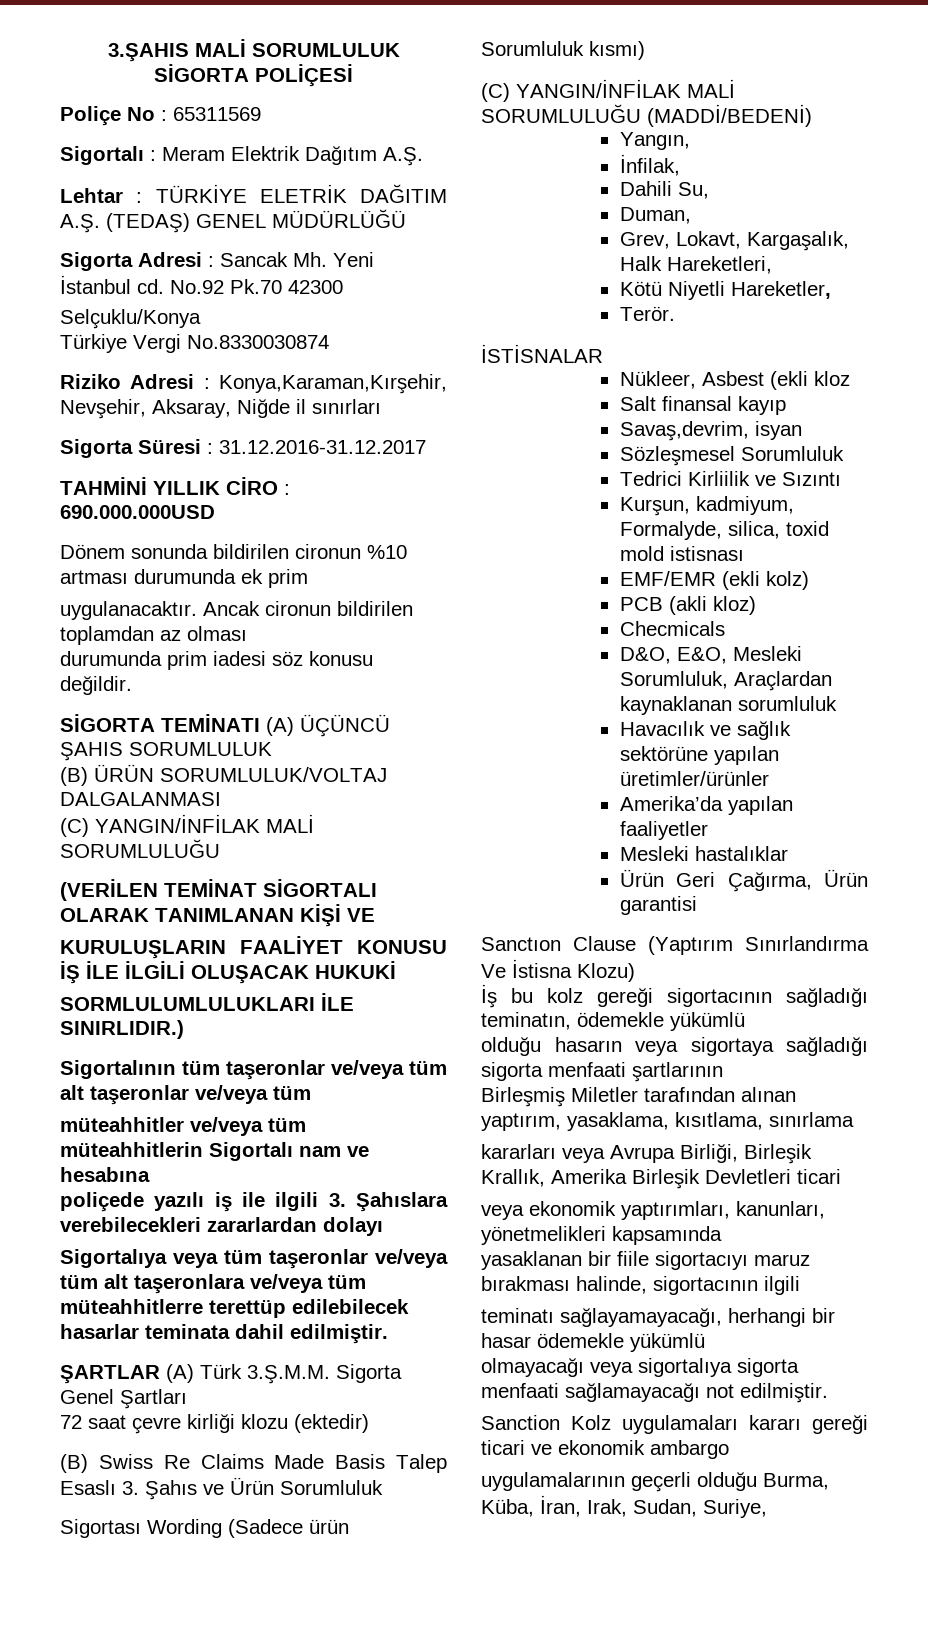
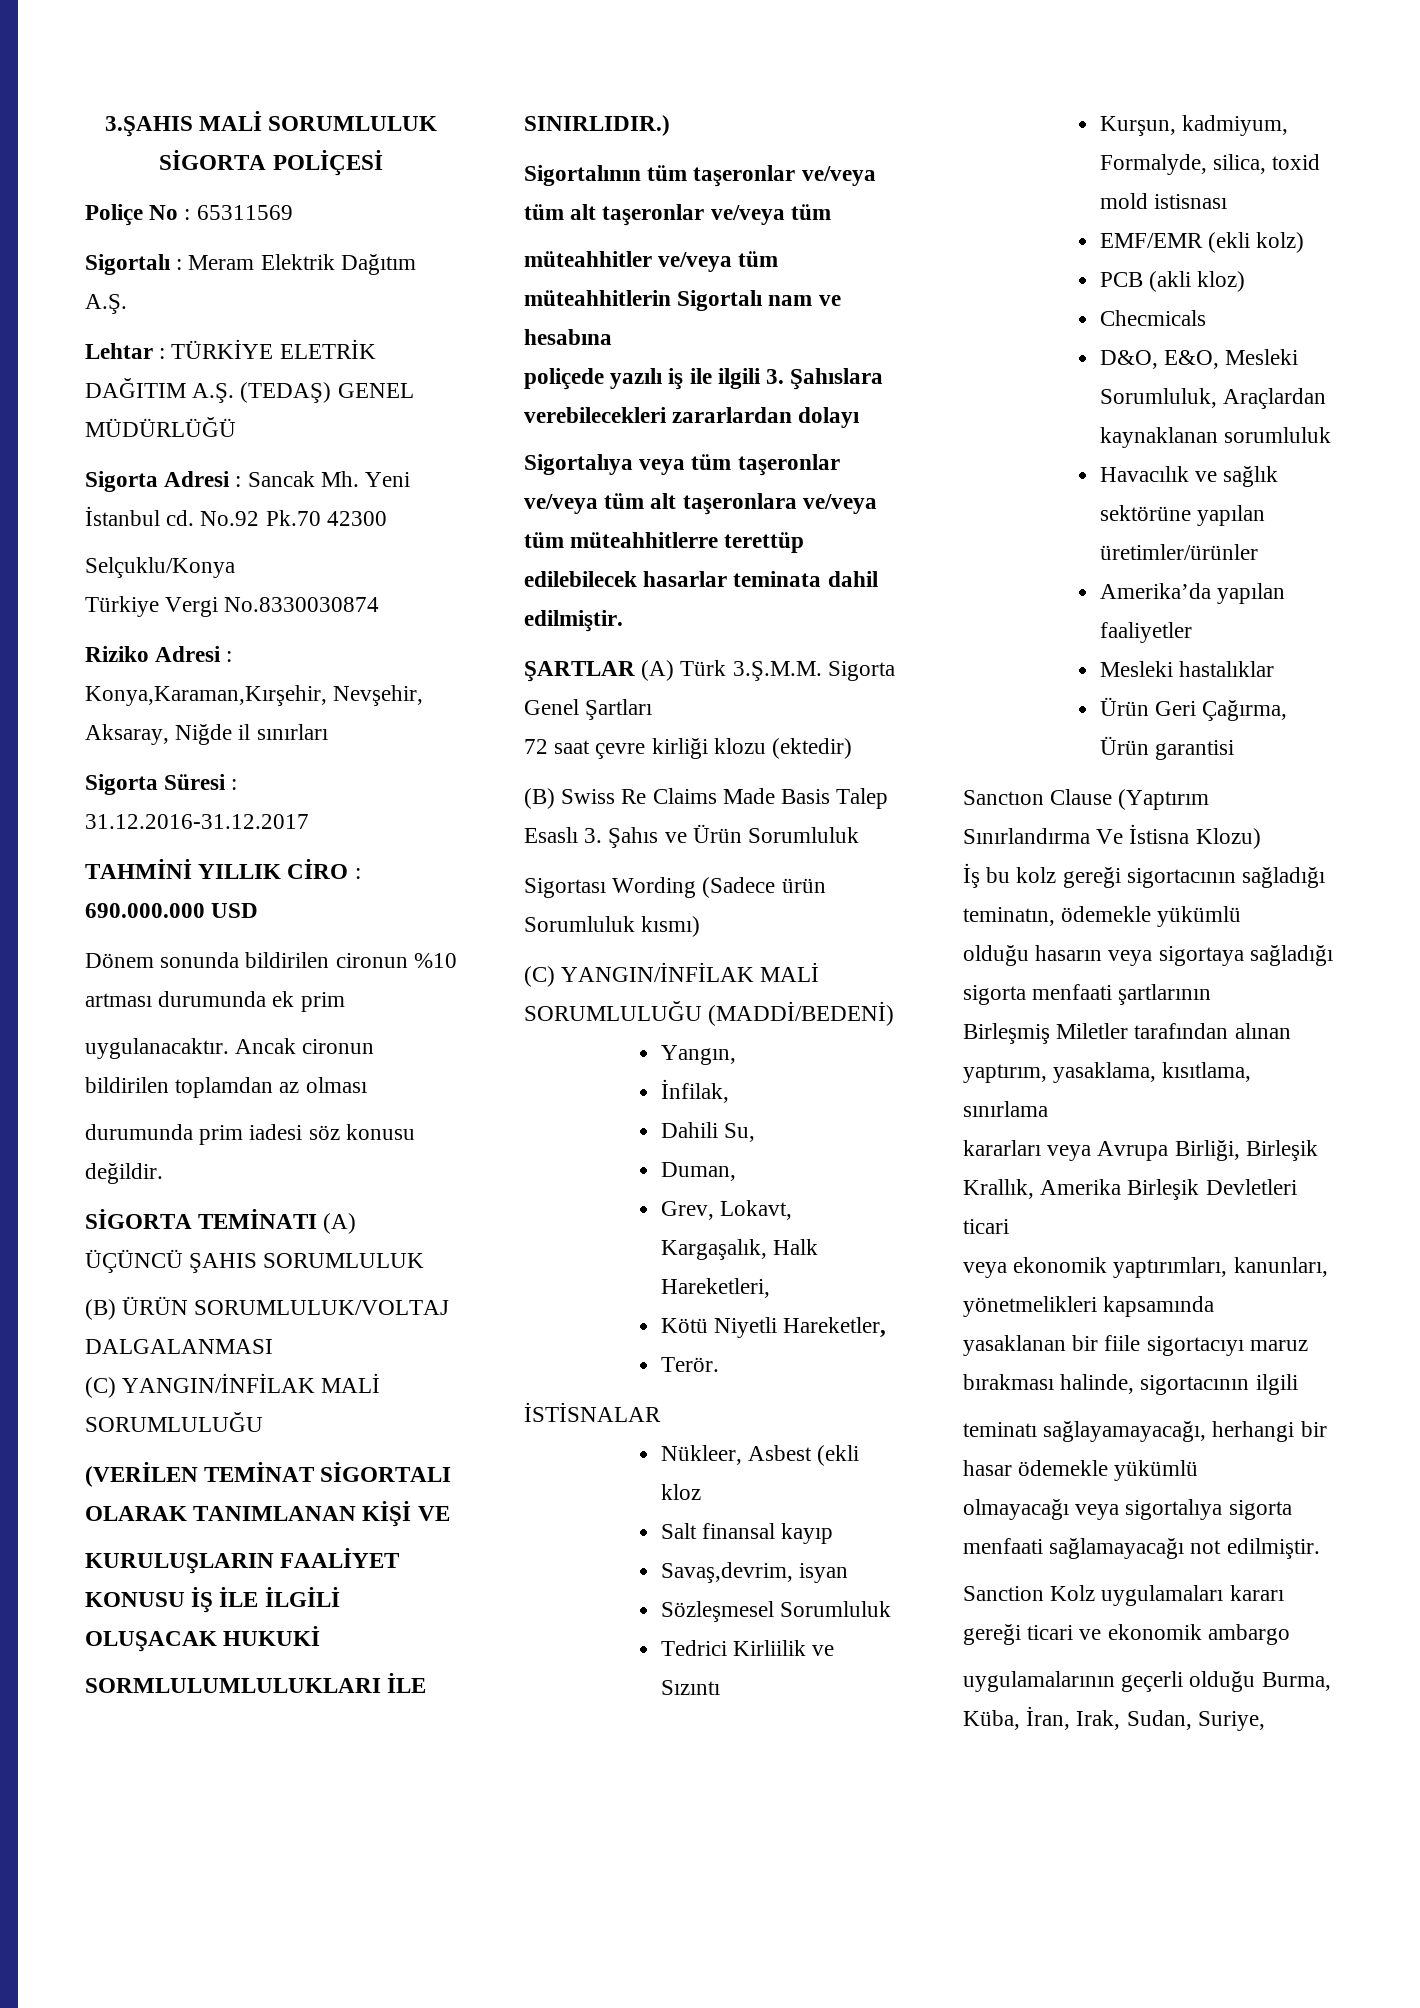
[60,505,215,519] 690.000.000USD -> [85,903,259,918] 690.000.000 USD

